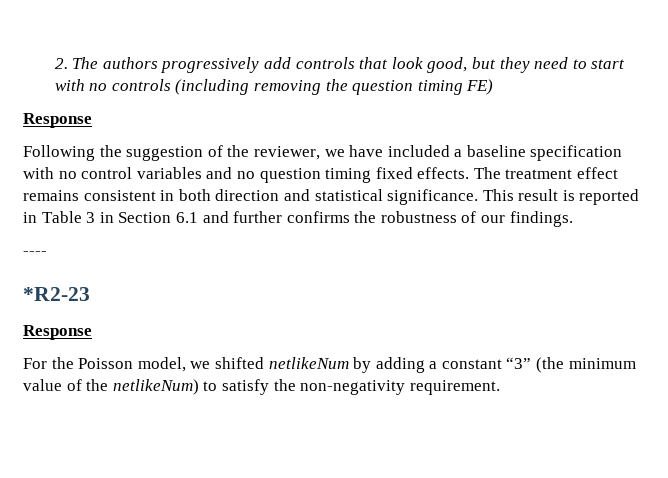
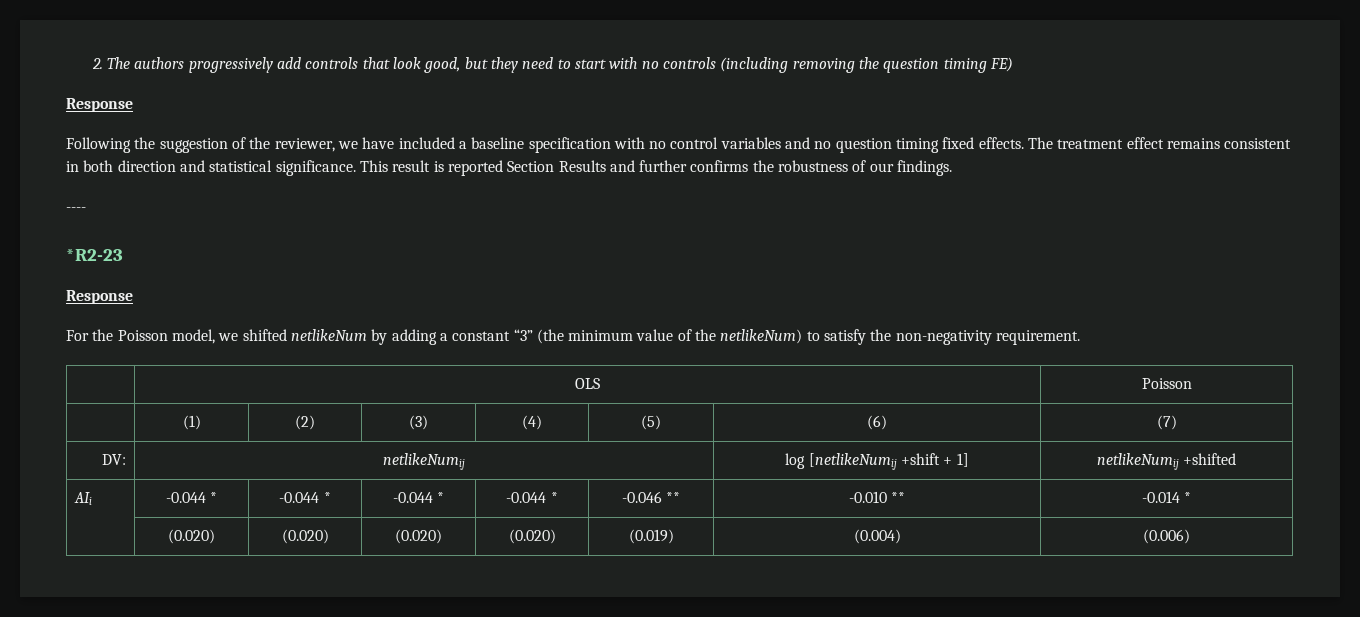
[23,211,198,223] in Table 3 in Section 6.1 -> [507,160,606,172] Section Results
(500, 387) none -> [575,378,600,389] [1141,378,1192,389] [182,415,201,430] [295,415,315,430] [409,415,428,430] [522,415,542,430] [641,415,661,430] [867,415,887,430] [1156,415,1177,430] [101,454,126,465] [383,453,465,470] [785,453,969,470] [1096,453,1237,470] [74,492,93,505] [165,492,218,503] [279,492,331,503] [392,492,445,503] [506,492,558,503] [621,491,681,503] [848,491,906,503] [1141,491,1192,503] [168,529,215,544] [281,529,329,544] [395,529,442,544] [508,529,556,544] [628,529,674,544] [853,529,901,544] [1143,529,1190,544] // | OLS | Poisson // | (1) | (2) | (3) | (4) | (5) | (6) | (7) // DV: | netlikeNumij | log [netlikeNumij +shift + 1] | netlikeNumij +shifted // AIi | -0.044 * | -0.044 * | -0.044 * | -0.044 * | -0.046 ** | -0.010 ** | -0.014 * // | (0.020) | (0.020) | (0.020) | (0.020) | (0.019) | (0.004) | (0.006)

